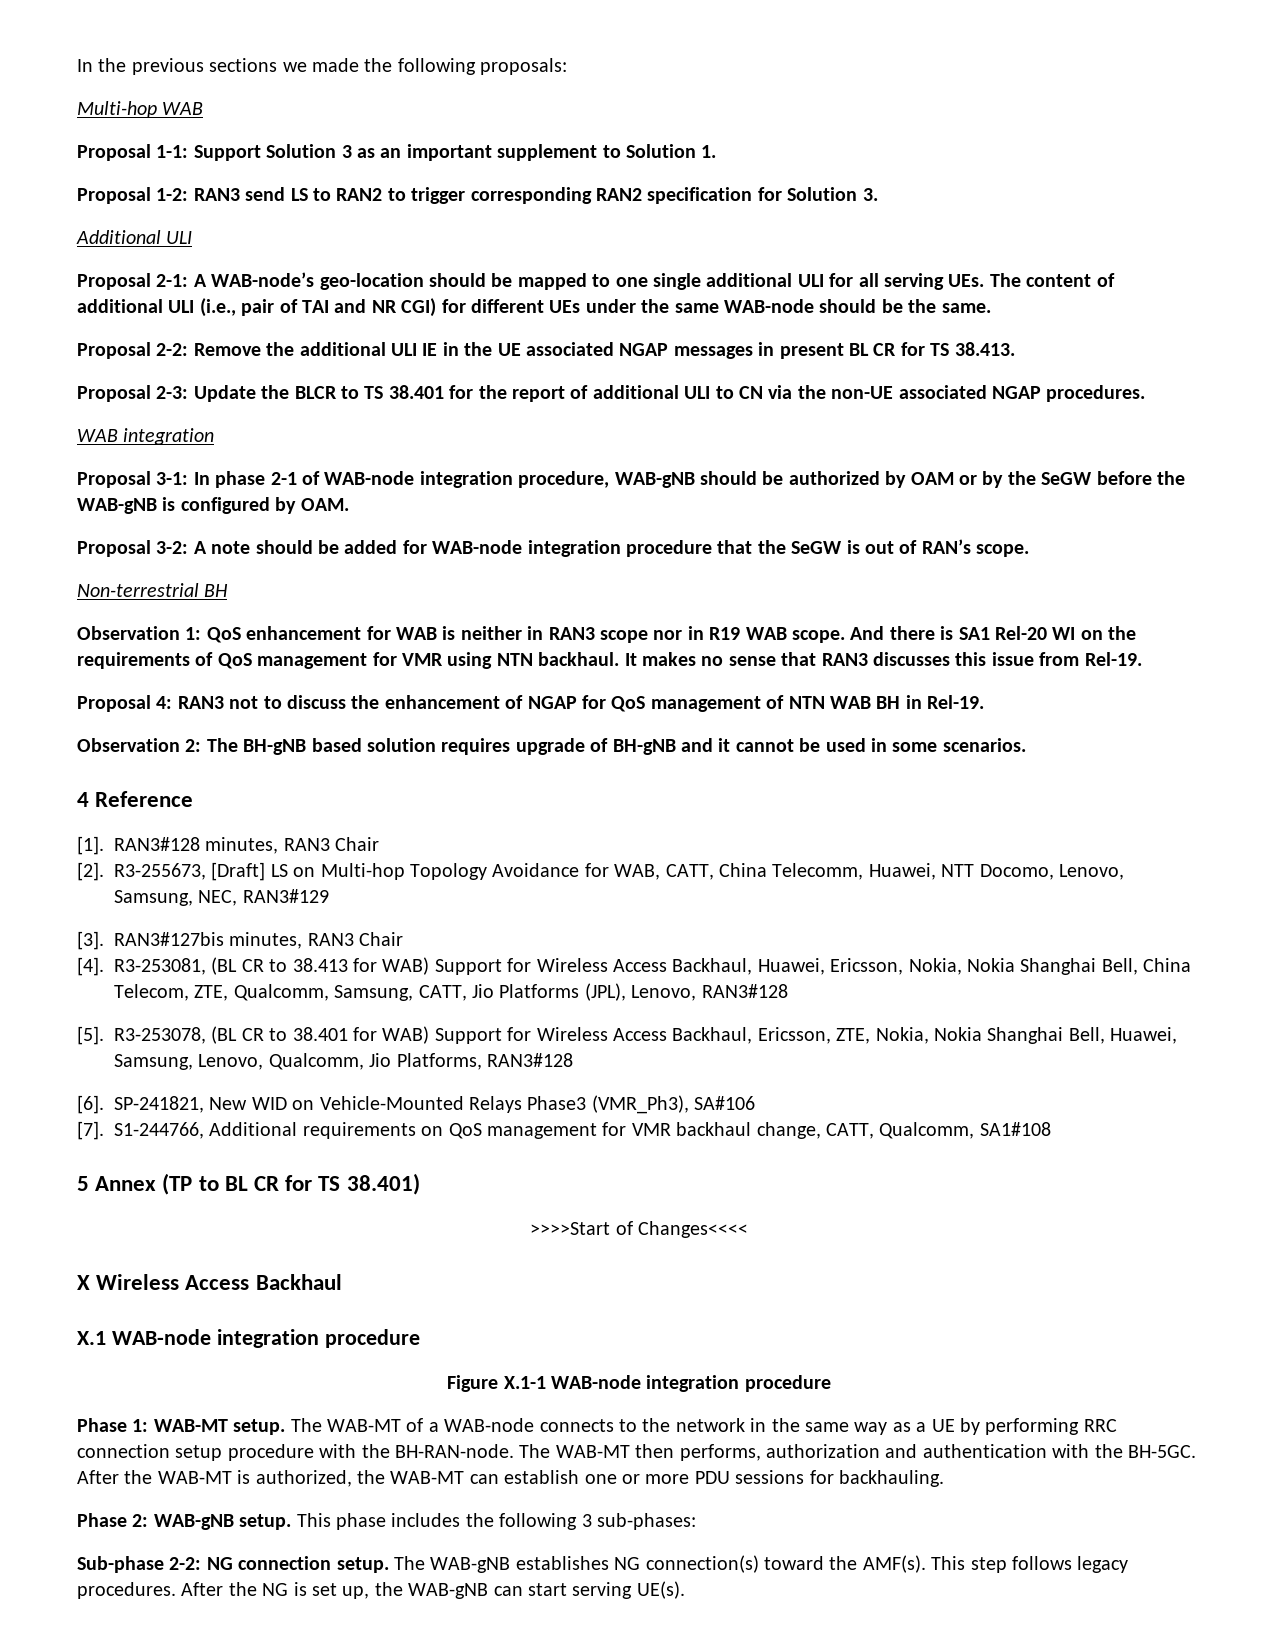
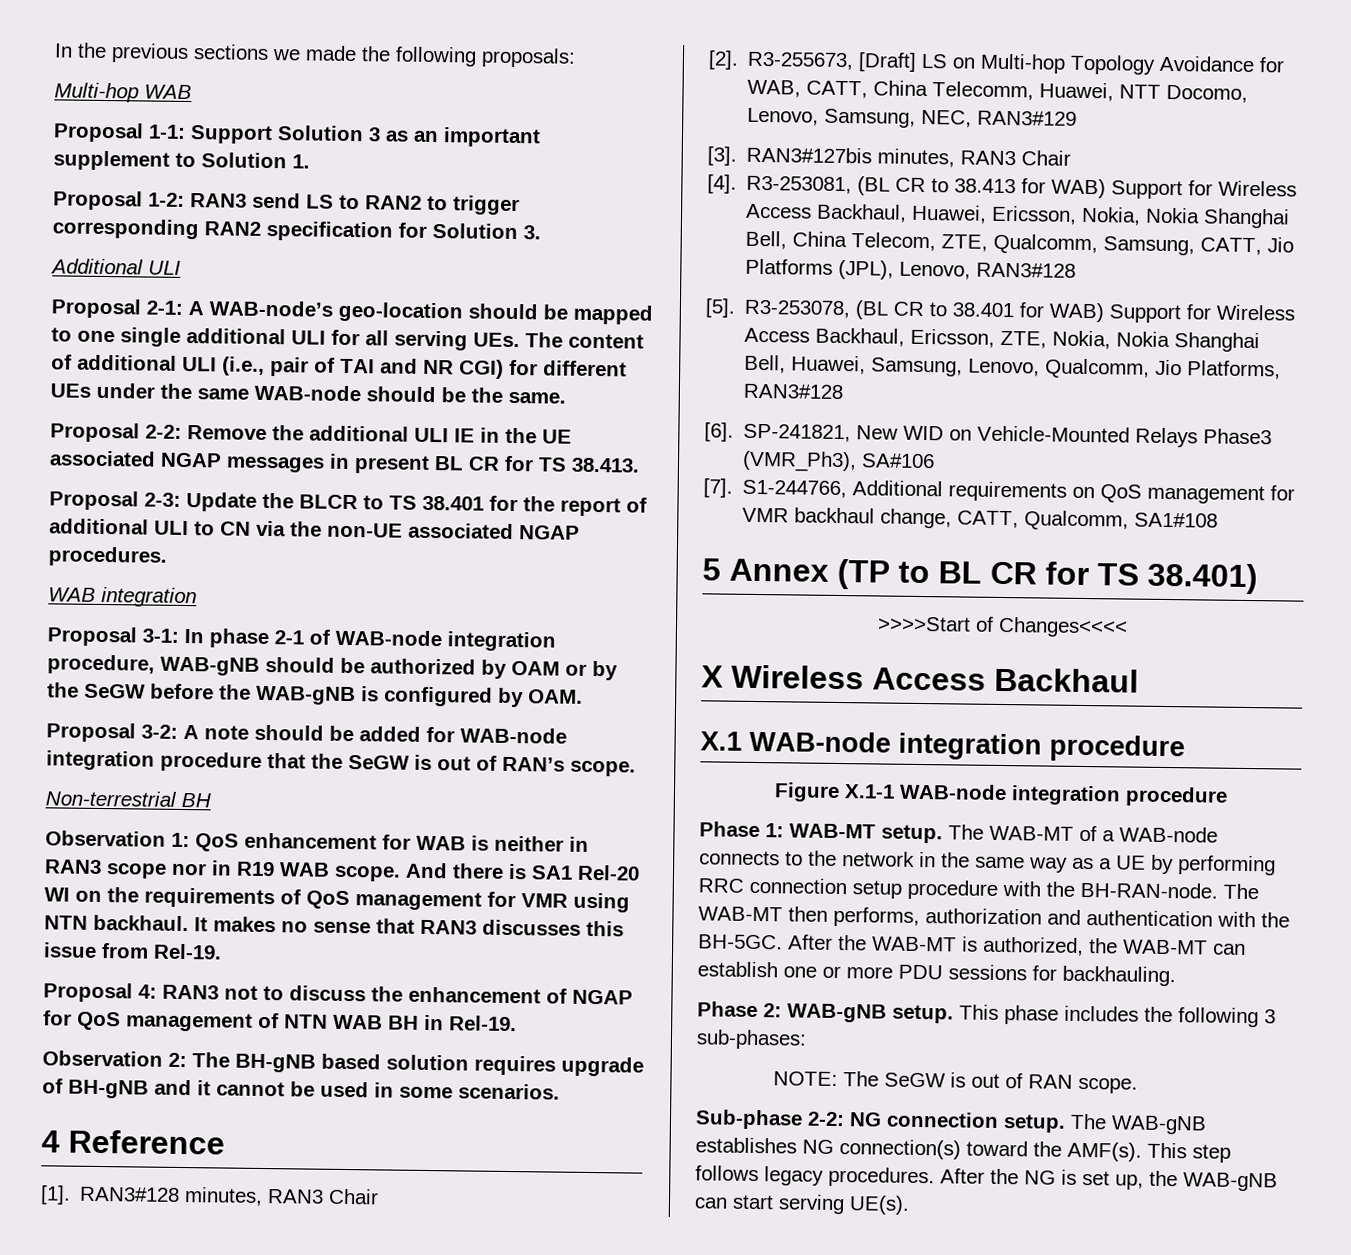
(696, 1521) none -> [772,1071,1138,1094] // NOTE: The SeGW is out of RAN scope.

